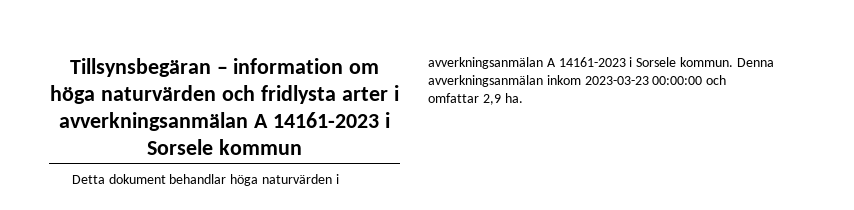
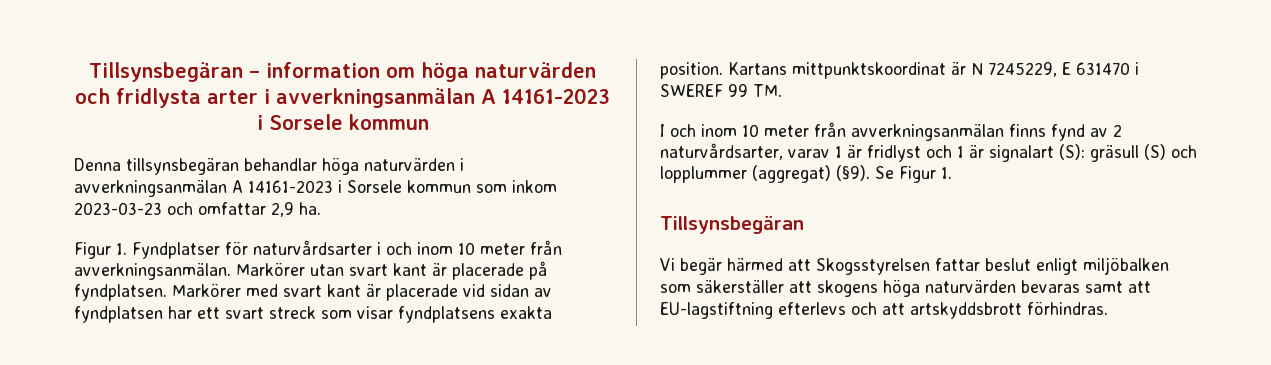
[71,174,166,184] Detta dokument -> [74,158,239,175] Denna tillsynsbegäran
[679,57,774,67] [428,75,543,87] kommun. Denna avverkningsanmälan -> [407,180,507,193] kommun som
[652,76,703,85] 00:00:00 -> (162, 208) none
(523, 98) none -> [74,240,562,259] [74,261,548,280] [74,283,552,301] [74,306,552,323] [660,62,1139,79] [660,84,782,97] [660,122,1122,141] [660,143,1197,162] [660,165,952,183] [660,216,804,234] [660,257,1169,275] [660,279,1151,297] [660,301,1108,319] // Figur 1. Fyndplatser för naturvårdsarter i och inom 10 meter från avverkningsanmälan. Markörer utan svart kant är placerade på fyndplatsen. Markörer med svart kant är placerade vid sidan av fyndplatsen har ett svart streck som visar fyndplatsens exakta position. Kartans mittpunktskoordinat är N 7245229, E 631470 i SWEREF 99 TM. // I och inom 10 meter från avverkningsanmälan finns fynd av 2 naturvårdsarter, varav 1 är fridlyst och 1 är signalart (S): gräsull (S) och lopplummer (aggregat) (§9). Se Figur 1. // Tillsynsbegäran // Vi begär härmed att Skogsstyrelsen fattar beslut enligt miljöbalken som säkerställer att skogens höga naturvärden bevaras samt att EU-lagstiftning efterlevs och att artskyddsbrott förhindras.

